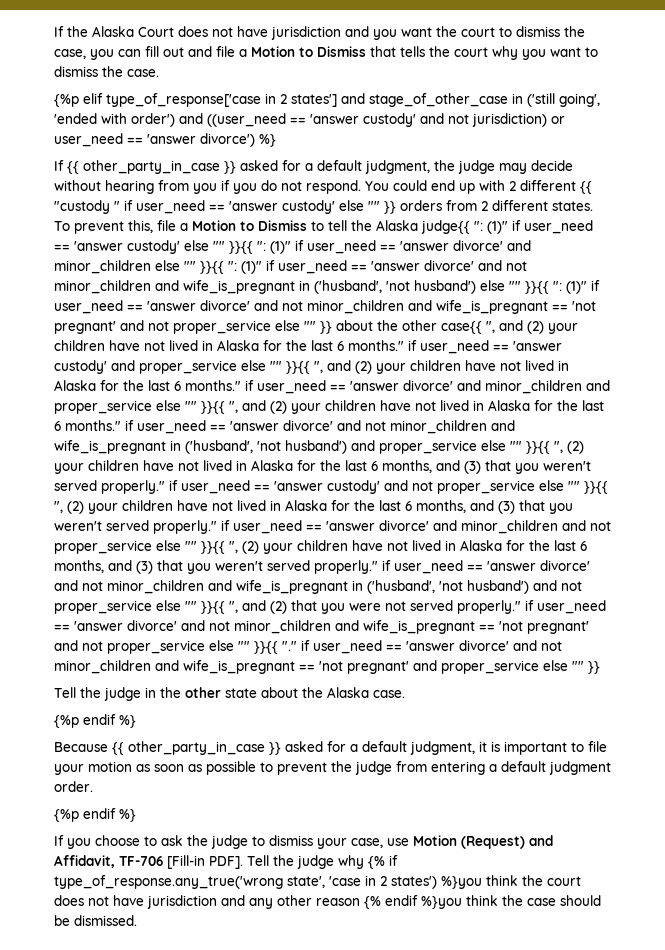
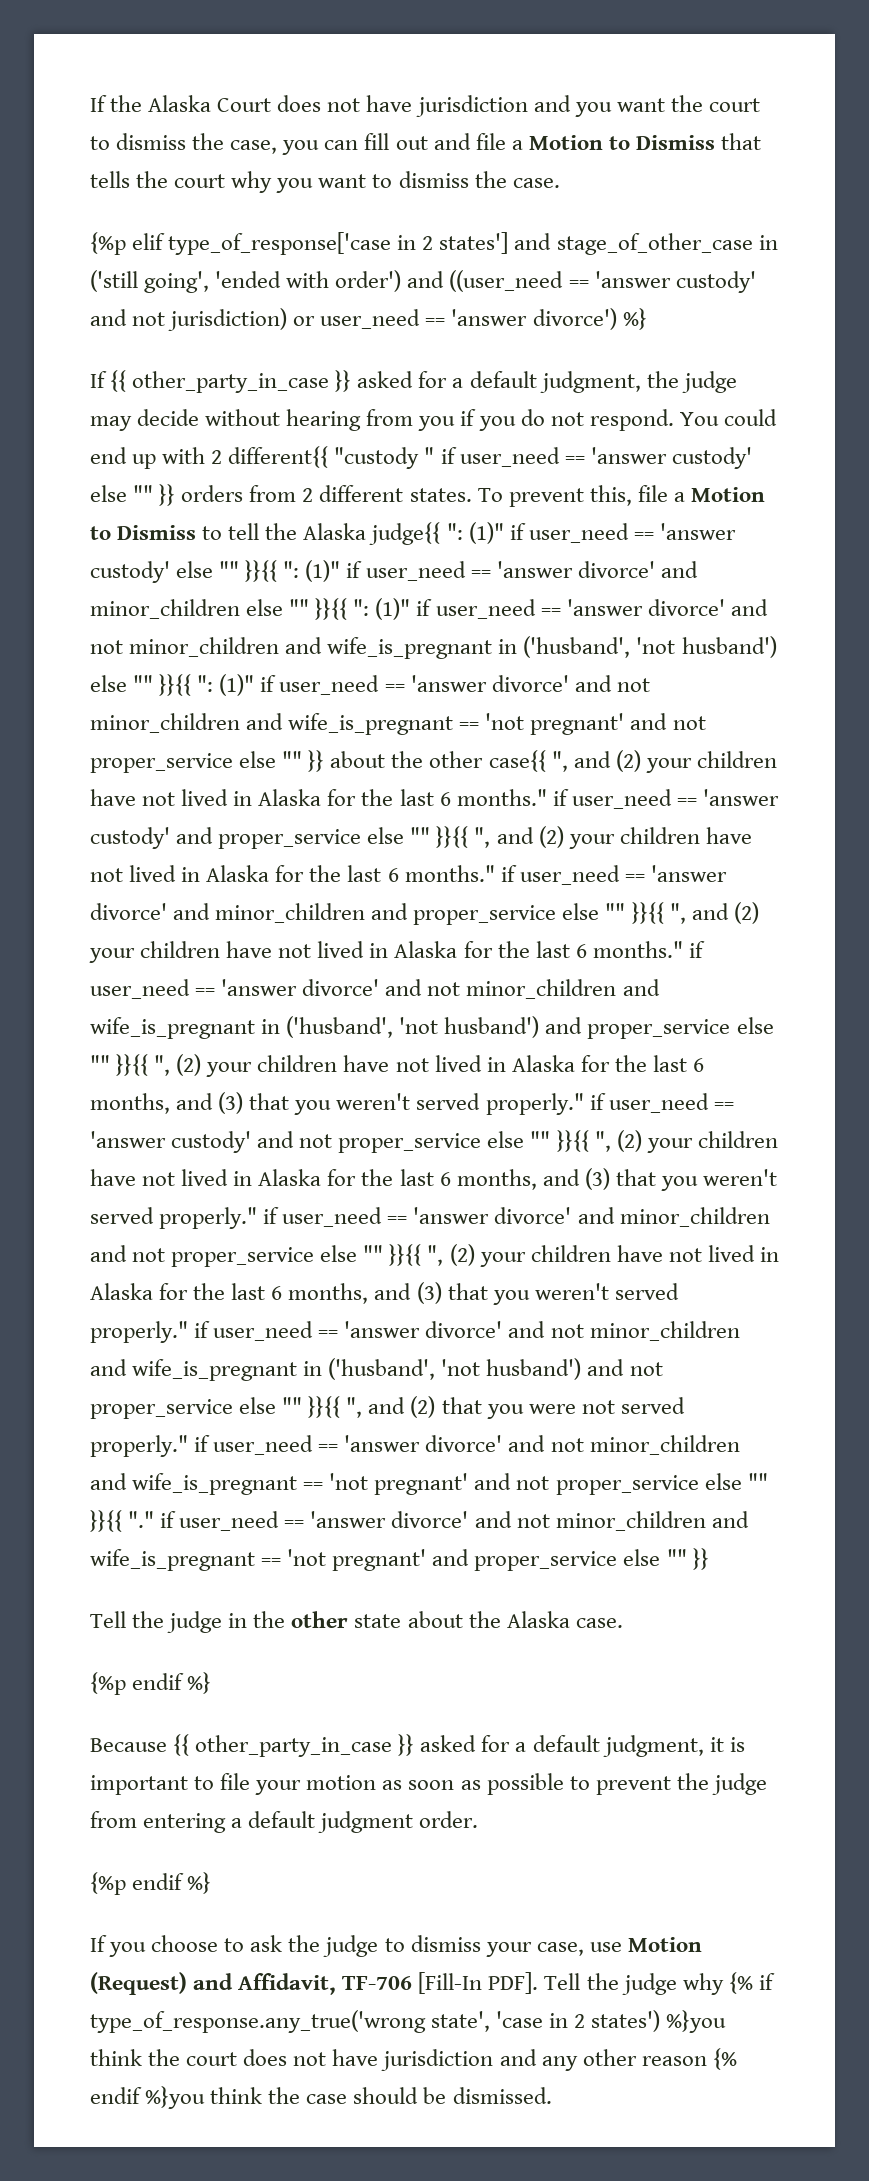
[520,180,592,194] different {{ -> [228,446,329,468] different{{
[167,855,205,869] [Fill-in -> [418,1972,483,1994] [Fill-In

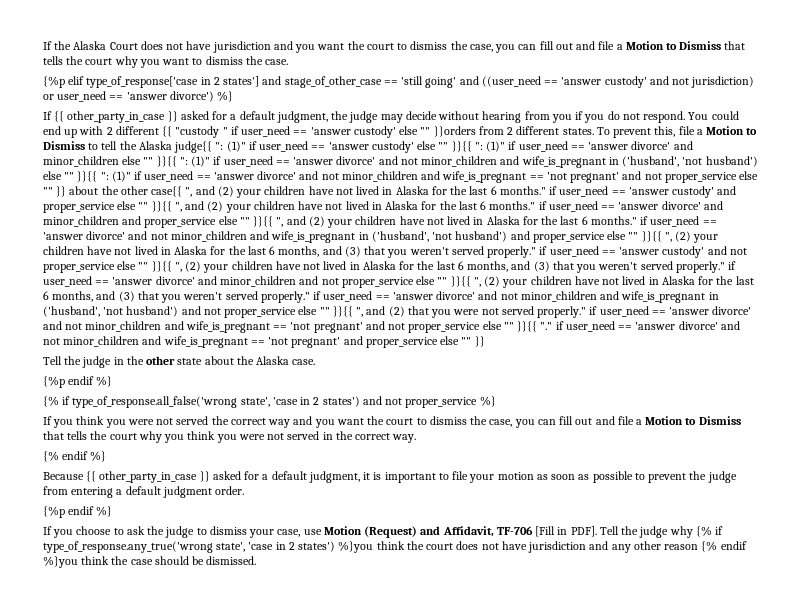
[758,235,778,250] [90,270,402,293] in ('still going', 'ended with order') -> [383,76,457,88] == 'still going'
[228,446,329,468] different{{ -> [115,126,173,137] different {{
[159,484,244,506] }} orders -> [433,126,476,137] }}orders
(212, 1683) none -> [43,396,496,408] [43,416,741,428] [43,431,417,443] [43,451,107,462] // {% if type_of_response.all_false('wrong state', 'case in 2 states') and not proper_service %} // If you think you were not served the correct way and you want the court to dismiss the case, you can fill out and file a Motion to Dismiss that tells the court why you think you were not served in the correct way. // {% endif %}
[418,1972,483,1994] [Fill-In -> [535,526,568,537] [Fill in

